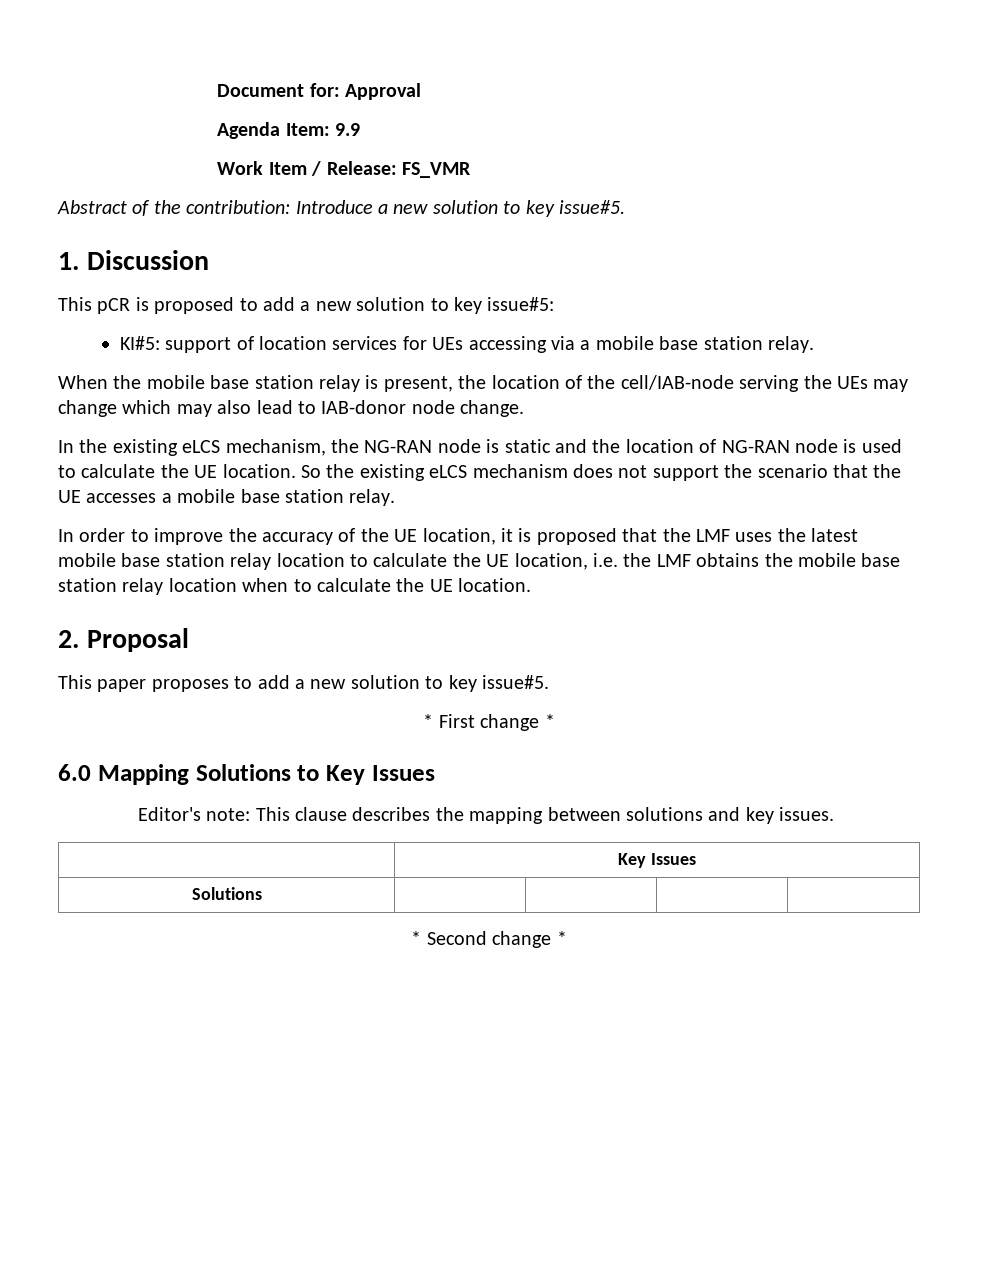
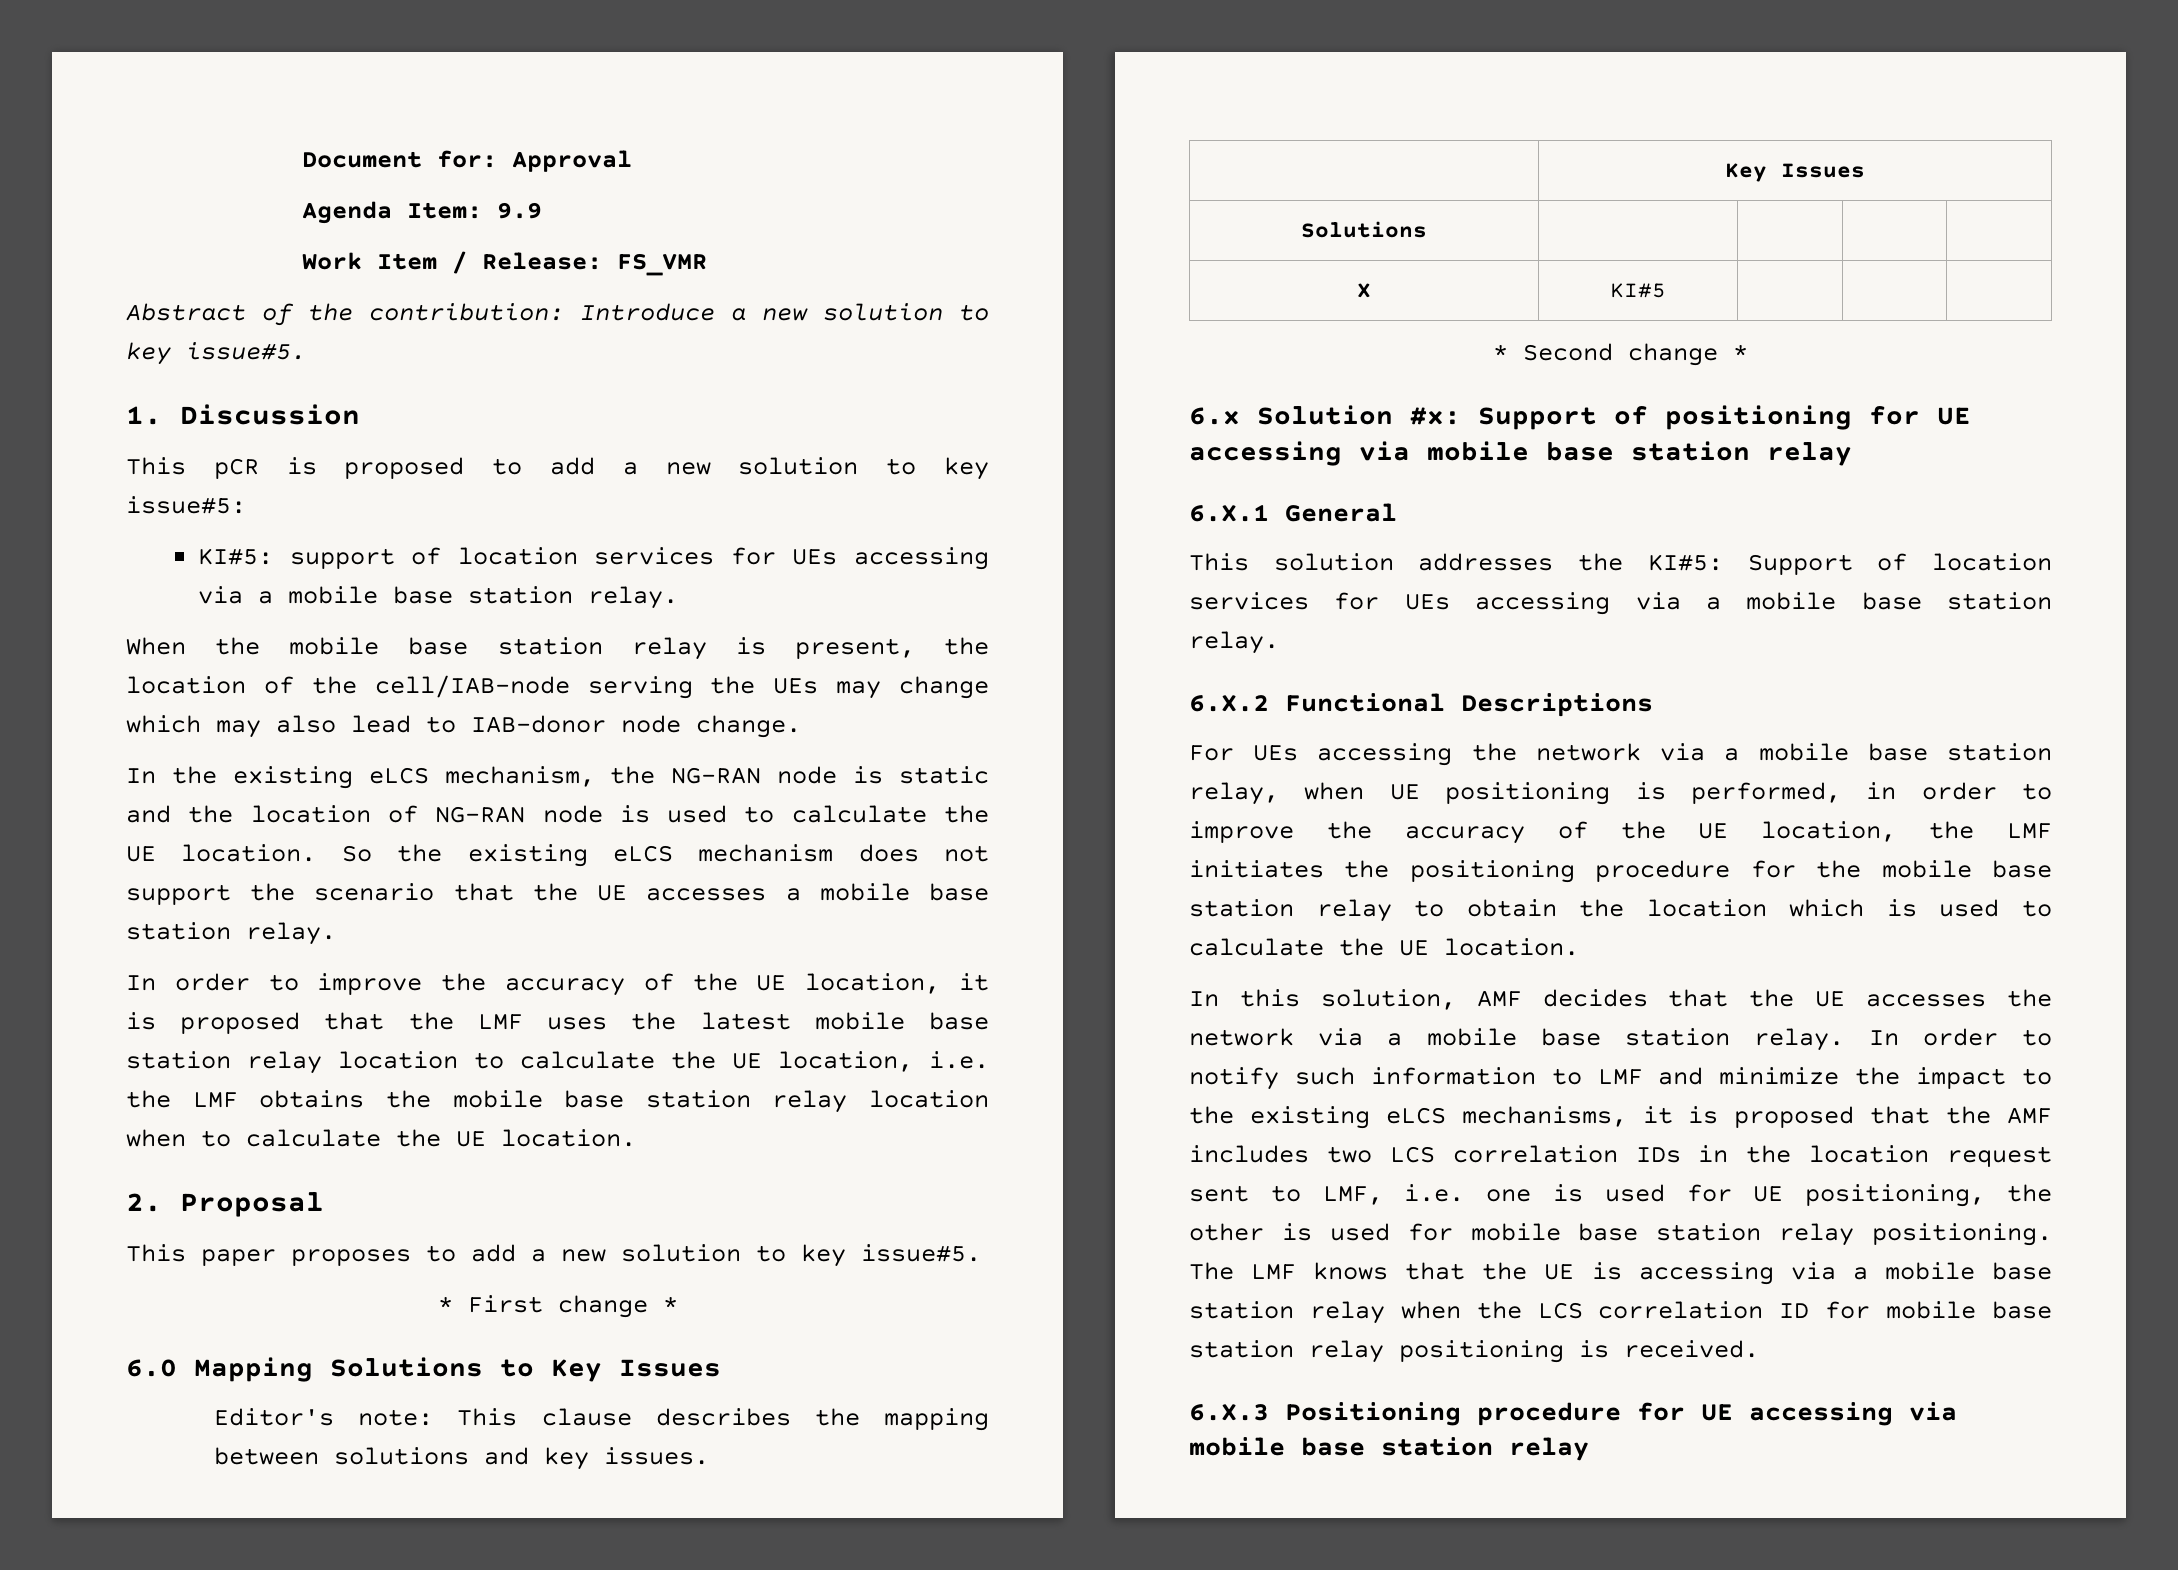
(262, 893) none -> [1357,283,1371,298] [1610,283,1666,298] // X | KI#5 | | |
(567, 938) none -> [1189,405,1971,430] [1189,441,1852,466] [1189,503,1397,522] [1189,553,2052,575] [1189,592,2052,615] [1189,631,1279,654] [1189,693,1653,717] [1189,743,2052,766] [1189,782,2052,805] [1189,821,2052,844] [1189,860,2052,883] [1189,899,2052,922] [1189,938,1579,956] [1189,989,2052,1010] [1189,1028,2052,1051] [1189,1067,2052,1090] [1189,1106,2052,1129] [1189,1145,2052,1167] [1189,1184,2052,1207] [1189,1223,2052,1246] [1189,1262,2052,1285] [1189,1301,2052,1324] [1189,1340,1759,1363] [1189,1402,1957,1426] [1189,1437,1589,1461] // 6.x Solution #x: Support of positioning for UE accessing via mobile base station relay // 6.X.1 General // This solution addresses the KI#5: Support of location services for UEs accessing via a mobile base station relay. // 6.X.2 Functional Descriptions // For UEs accessing the network via a mobile base station relay, when UE positioning is performed, in order to improve the accuracy of the UE location, the LMF initiates the positioning procedure for the mobile base station relay to obtain the location which is used to calculate the UE location. // In this solution, AMF decides that the UE accesses the network via a mobile base station relay. In order to notify such information to LMF and minimize the impact to the existing eLCS mechanisms, it is proposed that the AMF includes two LCS correlation IDs in the location request sent to LMF, i.e. one is used for UE positioning, the other is used for mobile base station relay positioning. The LMF knows that the UE is accessing via a mobile base station relay when the LCS correlation ID for mobile base station relay positioning is received. // 6.X.3 Positioning procedure for UE accessing via mobile base station relay

